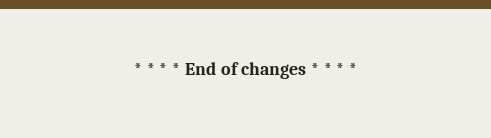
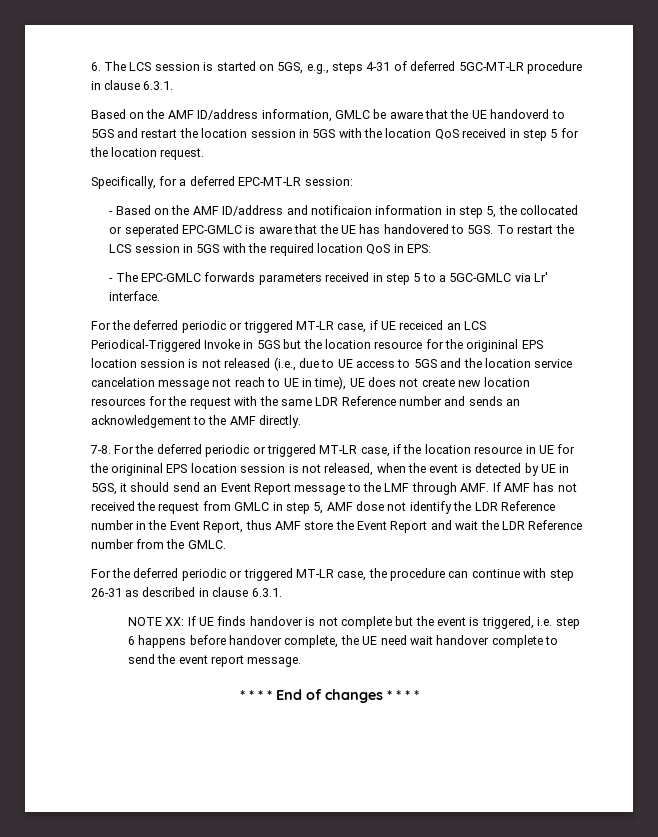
(133, 69) none -> [90,61,582,74] [90,80,174,90] [90,109,565,122] [90,128,579,141] [89,147,205,160] [90,176,353,189] [109,205,579,218] [109,224,574,237] [109,243,432,256] [109,272,549,285] [109,291,161,301] [90,320,487,333] [90,339,543,352] [90,357,573,371] [90,376,530,390] [90,396,521,409] [90,415,302,428] [89,444,576,457] [89,463,570,476] [90,482,577,495] [90,501,555,514] [90,520,583,533] [90,539,226,549] [90,568,574,581] [90,587,282,597] [127,616,580,629] [127,635,559,648] [127,654,302,667] 6. The LCS session is started on 5GS, e.g., steps 4-31 of deferred 5GC-MT-LR procedure in clause 6.3.1. // Based on the AMF ID/address information, GMLC be aware that the UE handoverd to 5GS and restart the location session in 5GS with the location QoS received in step 5 for the location request. // Specifically, for a deferred EPC-MT-LR session: // - Based on the AMF ID/address and notificaion information in step 5, the collocated or seperated EPC-GMLC is aware that the UE has handovered to 5GS. To restart the LCS session in 5GS with the required location QoS in EPS: // - The EPC-GMLC forwards parameters received in step 5 to a 5GC-GMLC via Lr' interface. // For the deferred periodic or triggered MT-LR case, if UE receiced an LCS Periodical-Triggered Invoke in 5GS but the location resource for the origininal EPS location session is not released (i.e., due to UE access to 5GS and the location service cancelation message not reach to UE in time), UE does not create new location resources for the request with the same LDR Reference number and sends an acknowledgement to the AMF directly. // 7-8. For the deferred periodic or triggered MT-LR case, if the location resource in UE for the origininal EPS location session is not released, when the event is detected by UE in 5GS, it should send an Event Report message to the LMF through AMF. If AMF has not received the request from GMLC in step 5, AMF dose not identify the LDR Reference number in the Event Report, thus AMF store the Event Report and wait the LDR Reference number from the GMLC. // For the deferred periodic or triggered MT-LR case, the procedure can continue with step 26-31 as described in clause 6.3.1. // NOTE XX: If UE finds handover is not complete but the event is triggered, i.e. step 6 happens before handover complete, the UE need wait handover complete to send the event report message. //

